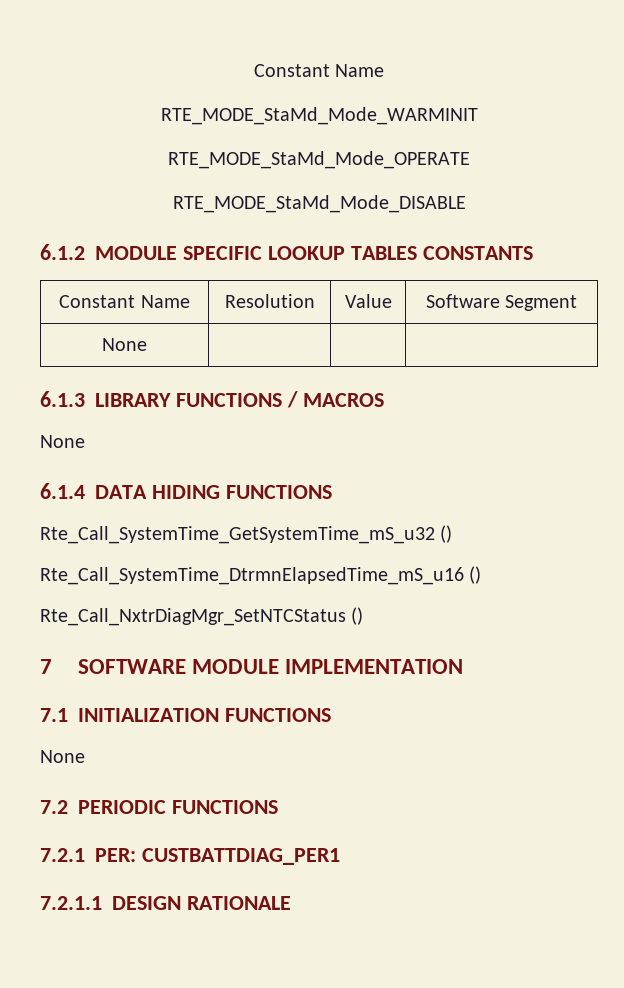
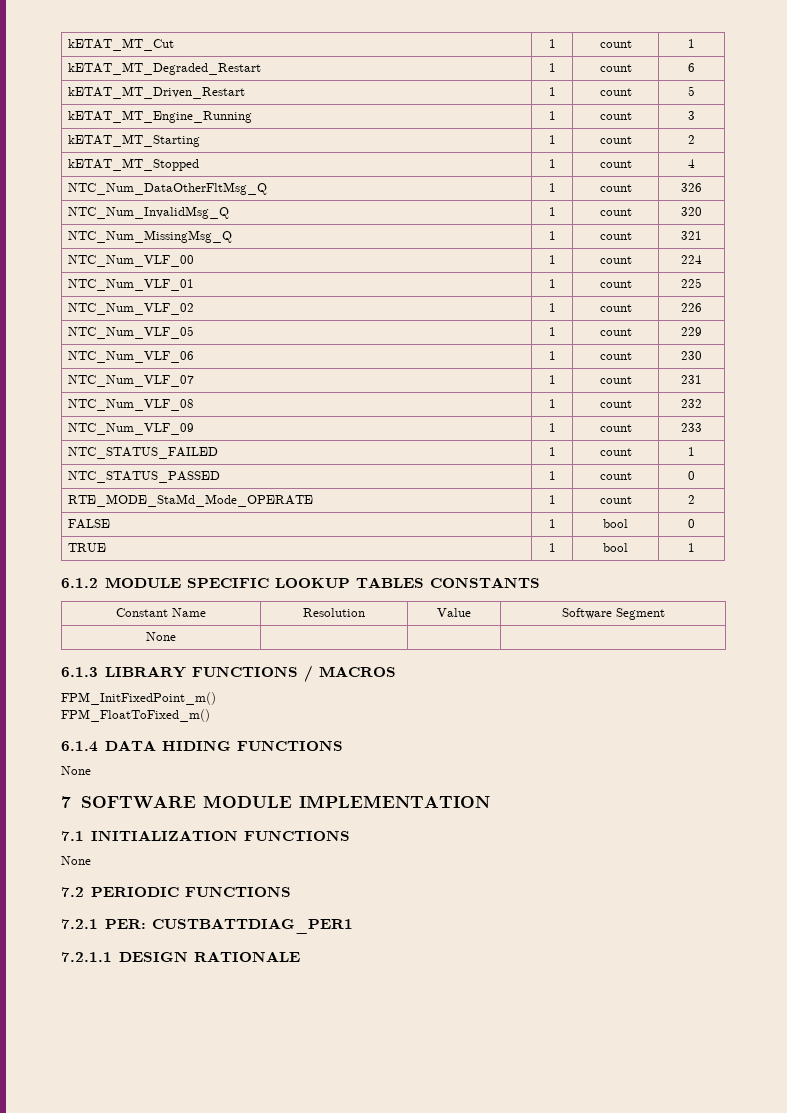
[253,64,385,77] [160,107,478,125] [168,151,470,169] [172,195,466,213] Constant Name // RTE_MODE_StaMd_Mode_WARMINIT // RTE_MODE_StaMd_Mode_OPERATE // RTE_MODE_StaMd_Mode_DISABLE -> [68,38,175,51] [548,39,556,48] [599,40,632,48] [688,39,695,48] [68,62,262,75] [548,63,556,72] [599,64,632,72] [688,63,695,72] [68,86,246,99] [548,87,556,96] [599,88,632,96] [688,86,695,96] [68,110,253,123] [548,111,556,120] [599,112,632,120] [688,111,695,120] [68,134,201,147] [548,135,556,144] [599,136,632,144] [688,135,695,144] [68,158,200,171] [548,159,556,168] [599,160,632,168] [688,159,695,168] [68,182,268,195] [548,183,556,192] [599,184,632,192] [681,183,702,192] [68,206,230,219] [548,207,556,216] [599,208,632,216] [681,207,702,216] [68,230,233,243] [548,231,556,240] [599,232,632,240] [681,231,702,240] [68,255,195,267] [548,255,556,264] [599,256,632,264] [681,255,702,264] [68,279,195,291] [548,279,556,288] [599,280,632,288] [681,278,702,288] [68,303,195,315] [548,303,556,312] [599,304,632,312] [681,303,702,312] [68,326,195,339] [548,327,556,336] [599,328,632,336] [681,327,702,336] [68,351,195,363] [548,351,556,360] [599,352,632,360] [681,351,702,360] [68,375,195,387] [548,375,556,384] [599,376,632,384] [681,375,702,384] [68,399,195,411] [548,399,556,408] [599,400,632,408] [681,399,702,408] [68,423,195,435] [548,423,556,432] [599,424,632,432] [681,423,702,432] [68,447,219,459] [548,447,556,456] [599,448,632,456] [688,447,695,456] [68,471,221,483] [548,471,556,480] [599,472,632,480] [688,471,695,480] [68,494,314,507] [548,495,556,504] [599,496,632,504] [688,495,695,504] [68,519,111,529] [548,519,556,528] [603,519,628,528] [688,519,695,528] [68,543,107,552] [548,543,556,552] [603,543,628,552] [688,543,695,552] kETAT_MT_Cut | 1 | count | 1 // kETAT_MT_Degraded_Restart | 1 | count | 6 // kETAT_MT_Driven_Restart | 1 | count | 5 // kETAT_MT_Engine_Running | 1 | count | 3 // kETAT_MT_Starting | 1 | count | 2 // kETAT_MT_Stopped | 1 | count | 4 // NTC_Num_DataOtherFltMsg_Q | 1 | count | 326 // NTC_Num_InvalidMsg_Q | 1 | count | 320 // NTC_Num_MissingMsg_Q | 1 | count | 321 // NTC_Num_VLF_00 | 1 | count | 224 // NTC_Num_VLF_01 | 1 | count | 225 // NTC_Num_VLF_02 | 1 | count | 226 // NTC_Num_VLF_05 | 1 | count | 229 // NTC_Num_VLF_06 | 1 | count | 230 // NTC_Num_VLF_07 | 1 | count | 231 // NTC_Num_VLF_08 | 1 | count | 232 // NTC_Num_VLF_09 | 1 | count | 233 // NTC_STATUS_FAILED | 1 | count | 1 // NTC_STATUS_PASSED | 1 | count | 0 // RTE_MODE_StaMd_Mode_OPERATE | 1 | count | 2 // FALSE | 1 | bool | 0 // TRUE | 1 | bool | 1
[40,435,85,448] // None -> [61,692,216,705] [61,709,210,722] // FPM_InitFixedPoint_m() // FPM_FloatToFixed_m()
[40,525,453,544] [40,566,482,585] [40,607,364,626] // Rte_Call_SystemTime_GetSystemTime_mS_u32 () // Rte_Call_SystemTime_DtrmnElapsedTime_mS_u16 () // Rte_Call_NxtrDiagMgr_SetNTCStatus () -> [61,766,91,775] // None

